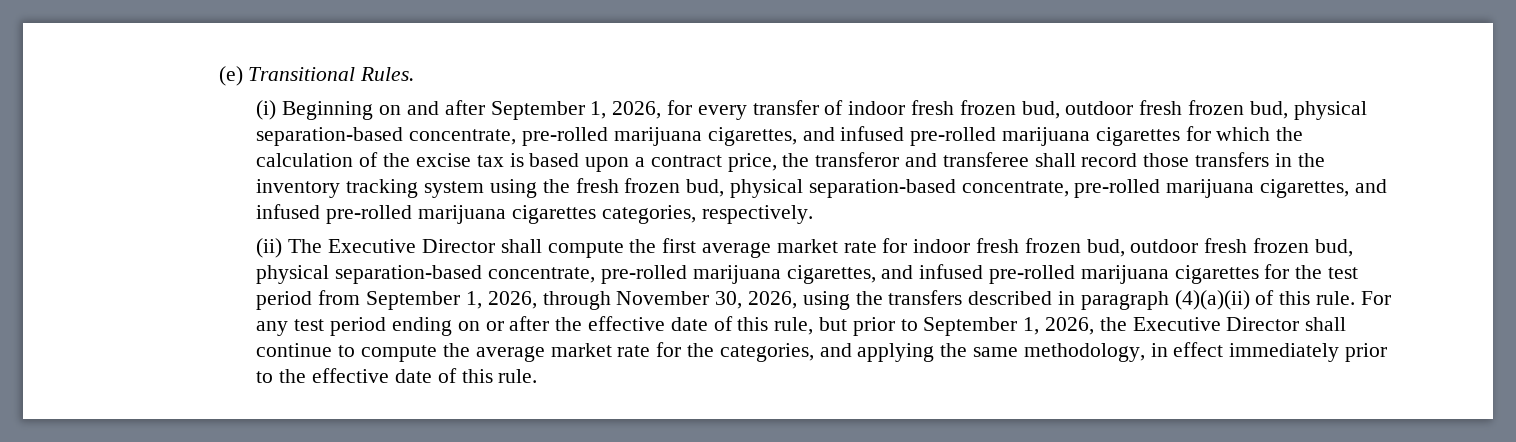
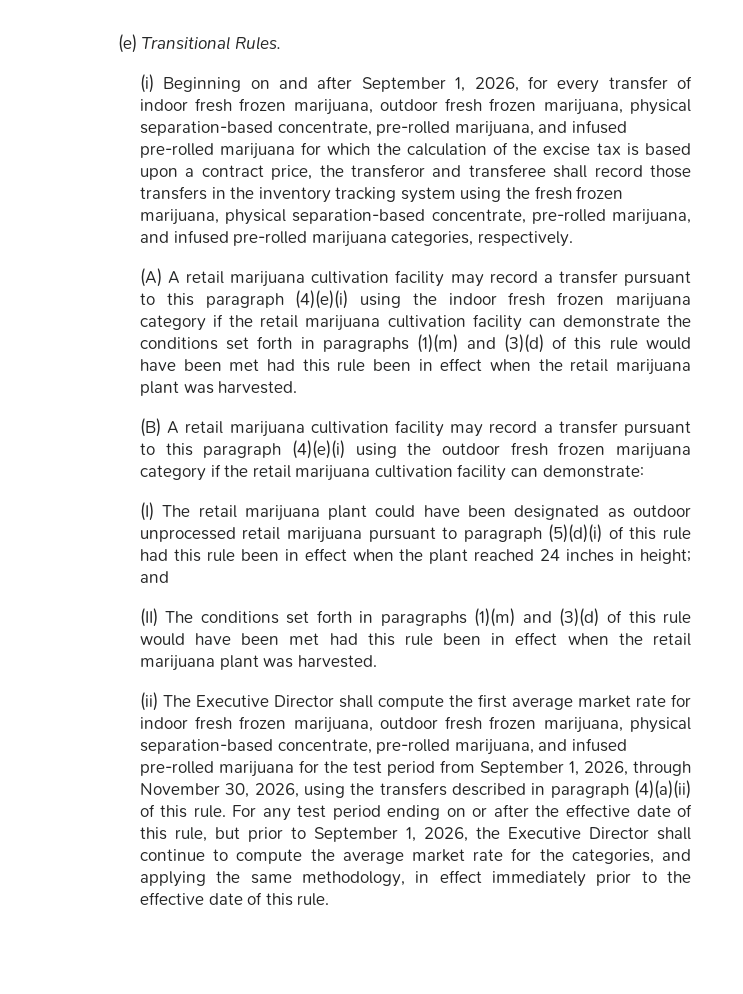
[1021,100,1367,120] [256,126,1180,146] bud, outdoor fresh frozen bud, physical separation-based concentrate, pre-rolled marijuana cigarettes, and infused pre-rolled marijuana cigarettes -> [293,98,691,115] [139,120,627,137] [139,143,296,159] marijuana, outdoor fresh frozen marijuana, physical separation-based concentrate, pre-rolled marijuana, and infused pre-rolled marijuana
[686,179,1387,198] [256,204,596,224] bud, physical separation-based concentrate, pre-rolled marijuana cigarettes, and infused pre-rolled marijuana cigarettes -> [139,209,691,225] [139,230,387,247] marijuana, physical separation-based concentrate, pre-rolled marijuana, and infused pre-rolled marijuana
(813, 214) none -> [139,268,691,287] [139,290,691,309] [139,314,691,331] [139,334,692,353] [139,358,692,375] [139,381,298,396] [139,418,691,437] [139,440,691,459] [139,464,644,481] [139,502,691,521] [139,524,691,543] [139,548,691,564] [139,571,169,583] [139,608,691,627] [139,632,692,646] [139,655,377,671] // (A) A retail marijuana cultivation facility may record a transfer pursuant to this paragraph (4)(e)(i) using the indoor fresh frozen marijuana category if the retail marijuana cultivation facility can demonstrate the conditions set forth in paragraphs (1)(m) and (3)(d) of this rule would have been met had this rule been in effect when the retail marijuana plant was harvested. // (B) A retail marijuana cultivation facility may record a transfer pursuant to this paragraph (4)(e)(i) using the outdoor fresh frozen marijuana category if the retail marijuana cultivation facility can demonstrate: // (I) The retail marijuana plant could have been designated as outdoor unprocessed retail marijuana pursuant to paragraph (5)(d)(i) of this rule had this rule been in effect when the plant reached 24 inches in height; and // (II) The conditions set forth in paragraphs (1)(m) and (3)(d) of this rule would have been met had this rule been in effect when the retail marijuana plant was harvested.
[1086,238,1353,257] [256,264,1259,284] bud, outdoor fresh frozen bud, physical separation-based concentrate, pre-rolled marijuana cigarettes, and infused pre-rolled marijuana cigarettes -> [293,716,691,733] [139,738,627,755] [139,761,294,777] marijuana, outdoor fresh frozen marijuana, physical separation-based concentrate, pre-rolled marijuana, and infused pre-rolled marijuana

